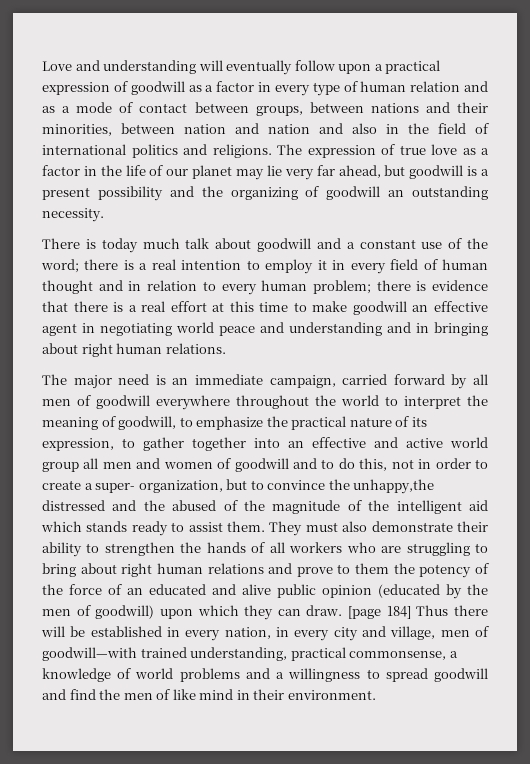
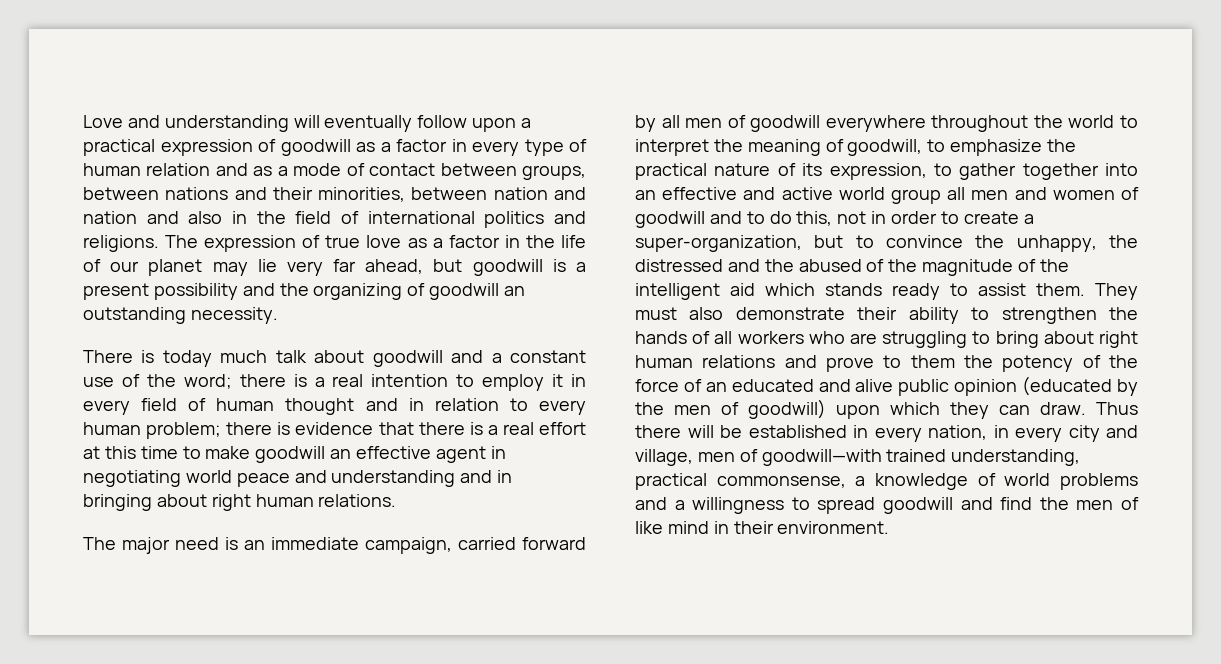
[95,480,223,493] super- organization, -> [635,235,802,252] super-organization,
[353,479,435,494] unhappy,the -> [1016,235,1138,252] unhappy, the
[348,606,411,619] [page 184] -> (1086, 408) none

